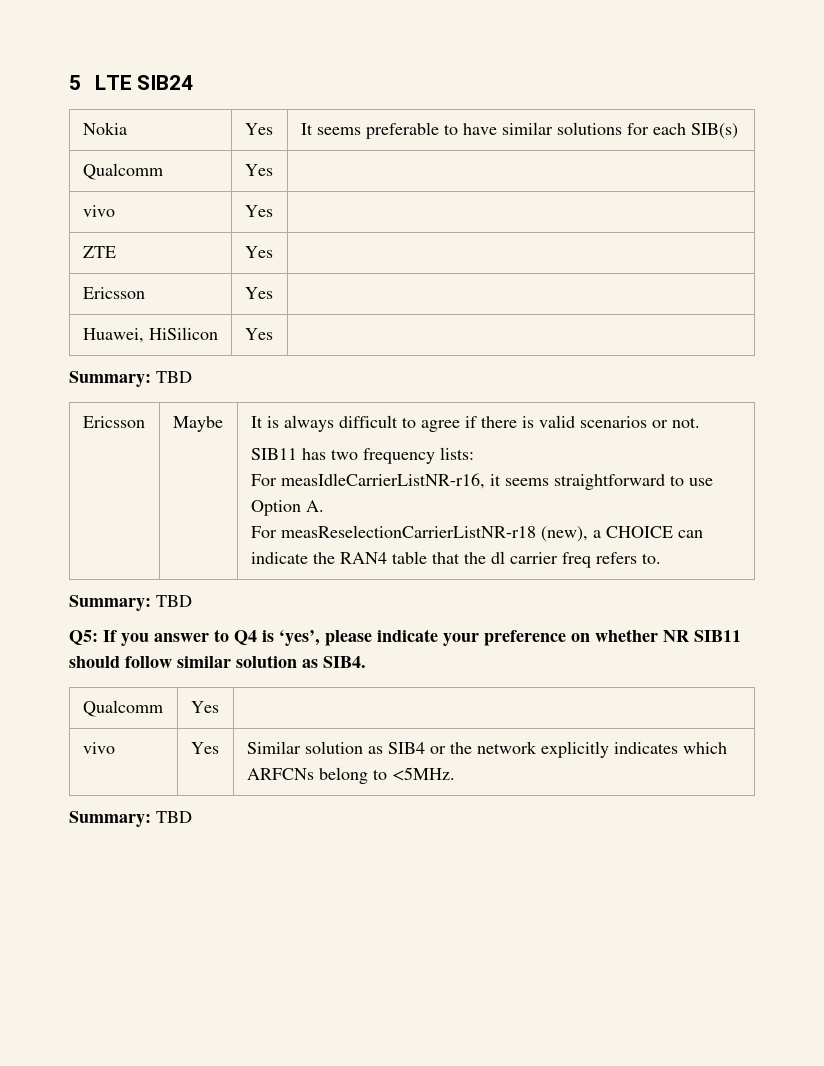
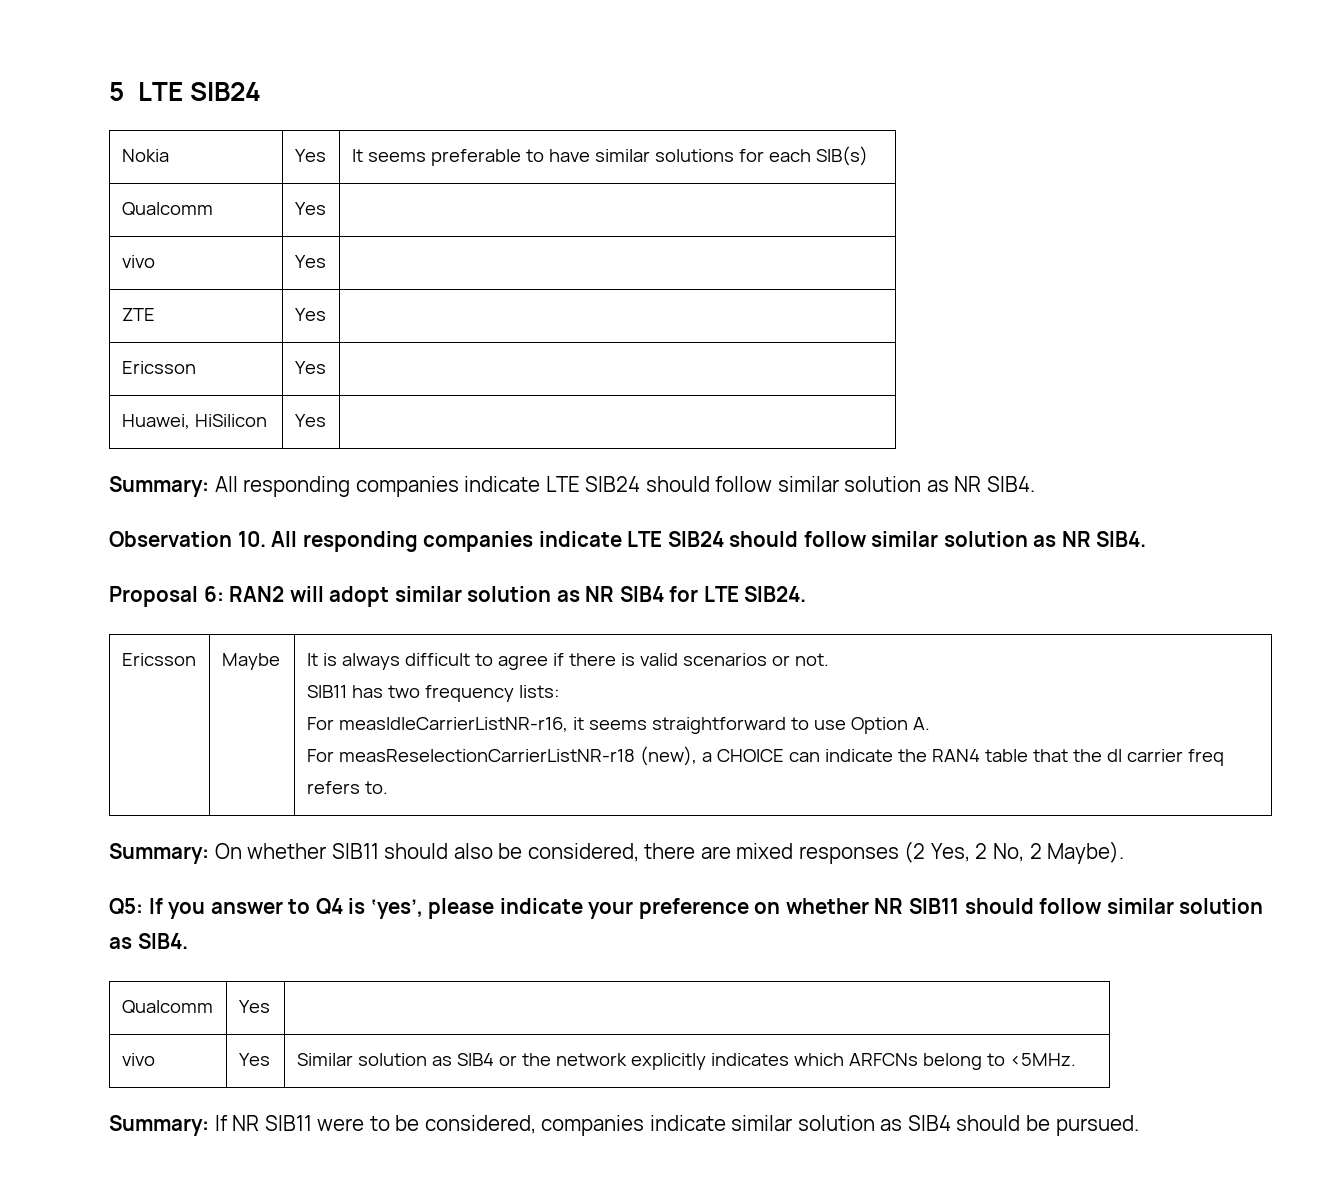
[156,371,192,383] TBD -> [214,476,1035,497] [109,531,1147,552] [109,586,807,607] All responding companies indicate LTE SIB24 should follow similar solution as NR SIB4. // Observation 10. All responding companies indicate LTE SIB24 should follow similar solution as NR SIB4. // Proposal 6: RAN2 will adopt similar solution as NR SIB4 for LTE SIB24.
[156,595,192,607] TBD -> [214,841,1125,864] On whether SIB11 should also be considered, there are mixed responses (2 Yes, 2 No, 2 Maybe).
[156,811,192,823] TBD -> [214,1115,1139,1136] If NR SIB11 were to be considered, companies indicate similar solution as SIB4 should be pursued.

